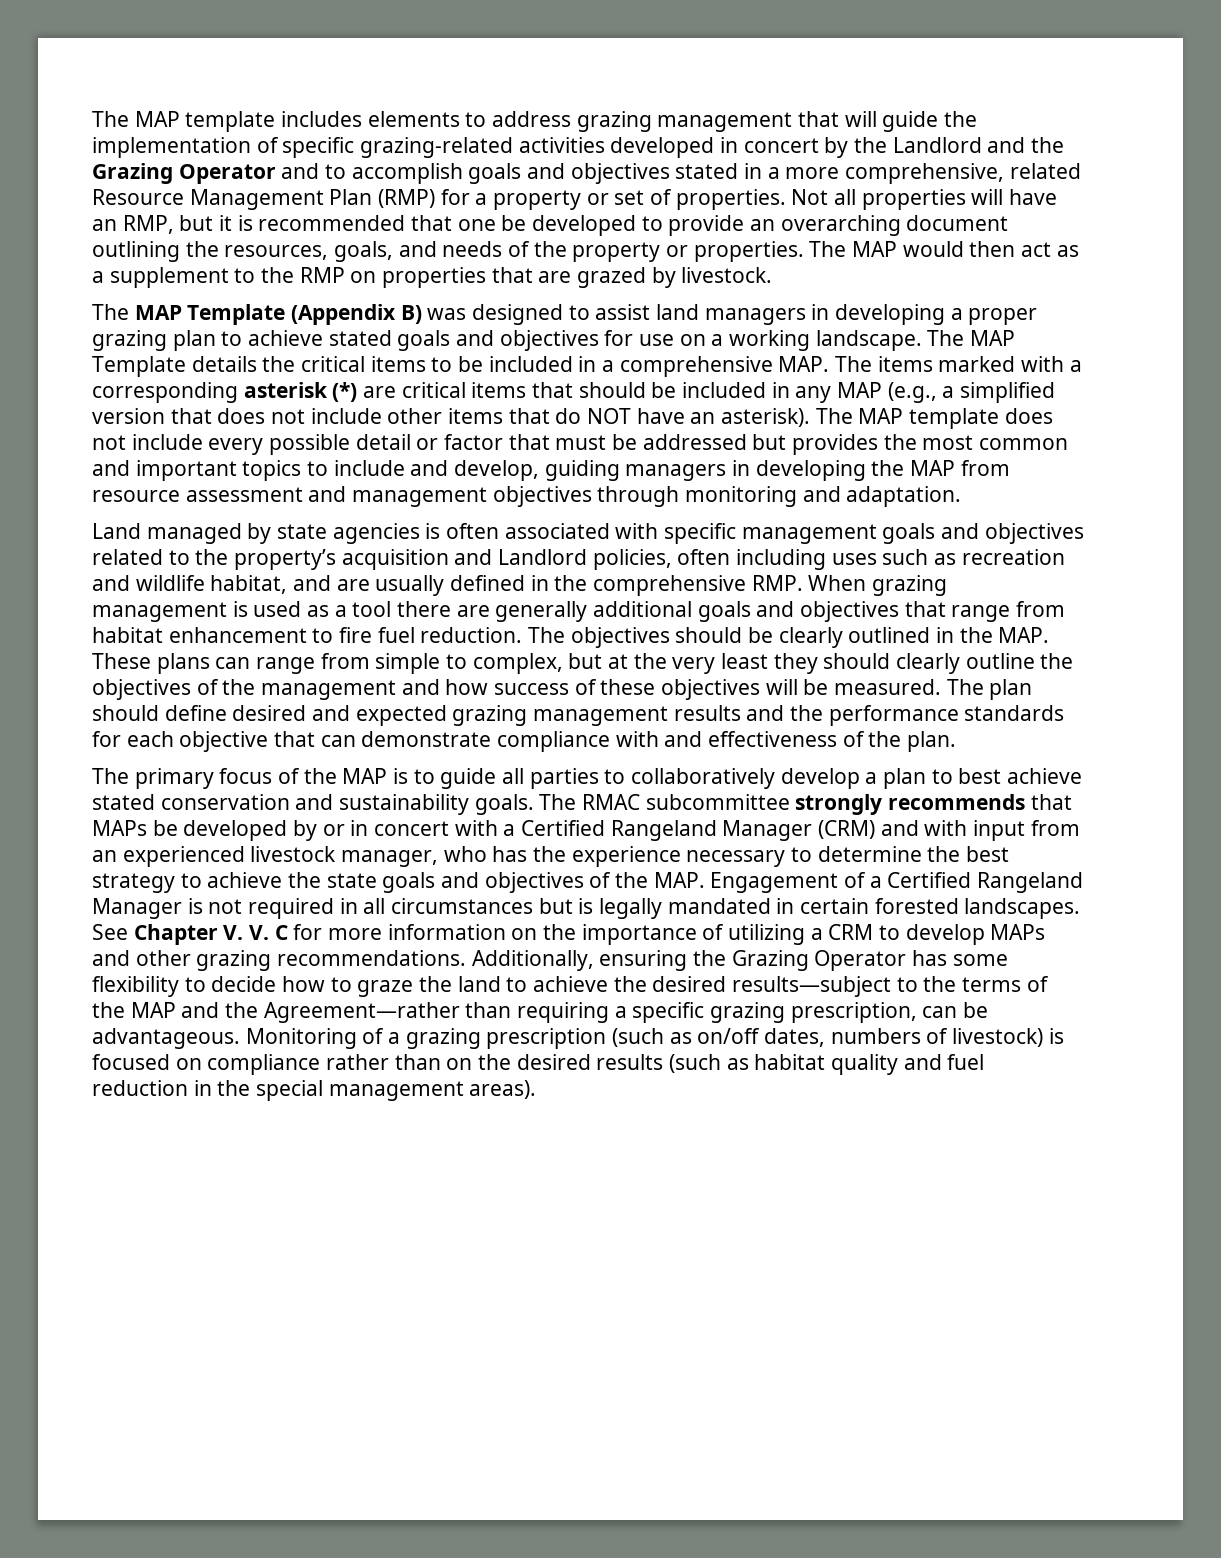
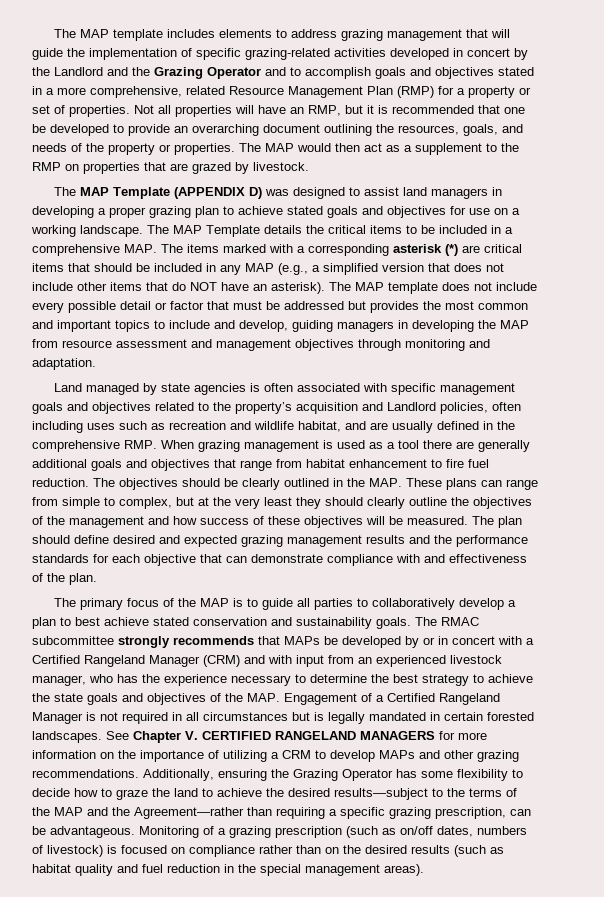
[291,304,422,325] (Appendix B) -> [174,187,263,199] (APPENDIX D)
[249,925,288,940] V. C -> [202,731,435,740] CERTIFIED RANGELAND MANAGERS

